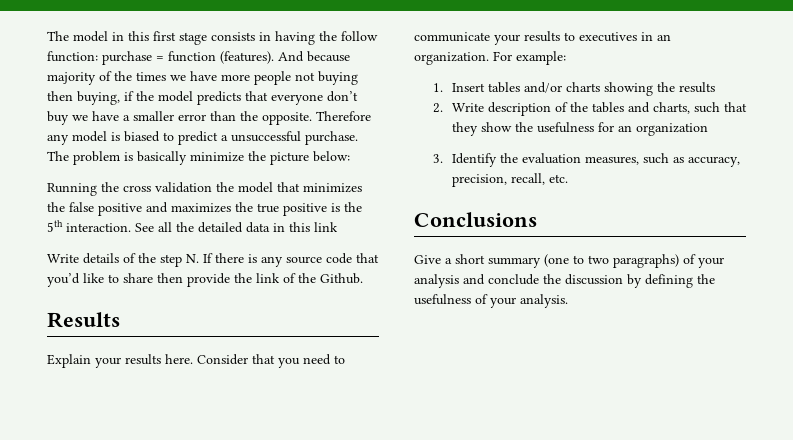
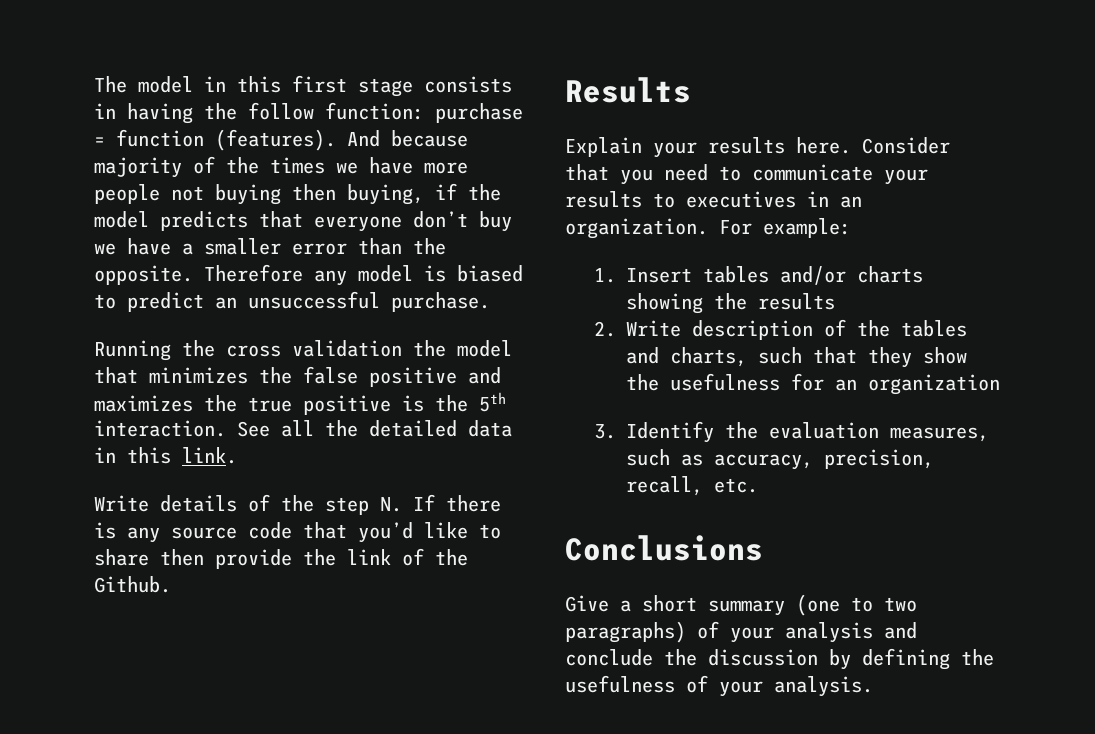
[221,135,228,141] a -> [215,297,237,309] an
[47,151,350,165] The problem is basically minimize the picture below: -> (490, 302) none
[314,222,338,232] link -> [182,447,237,464] link.

